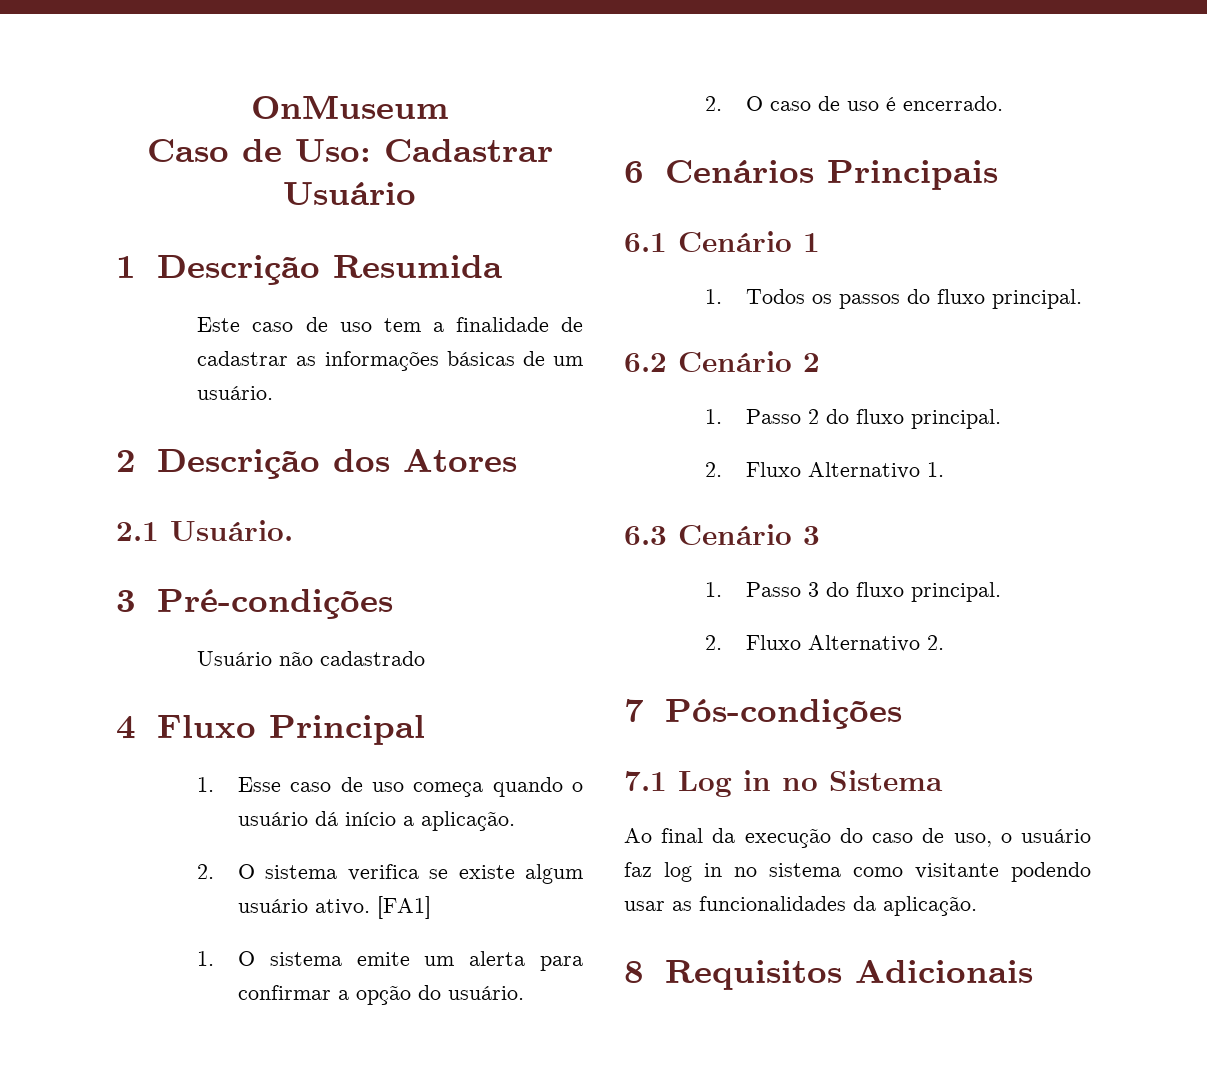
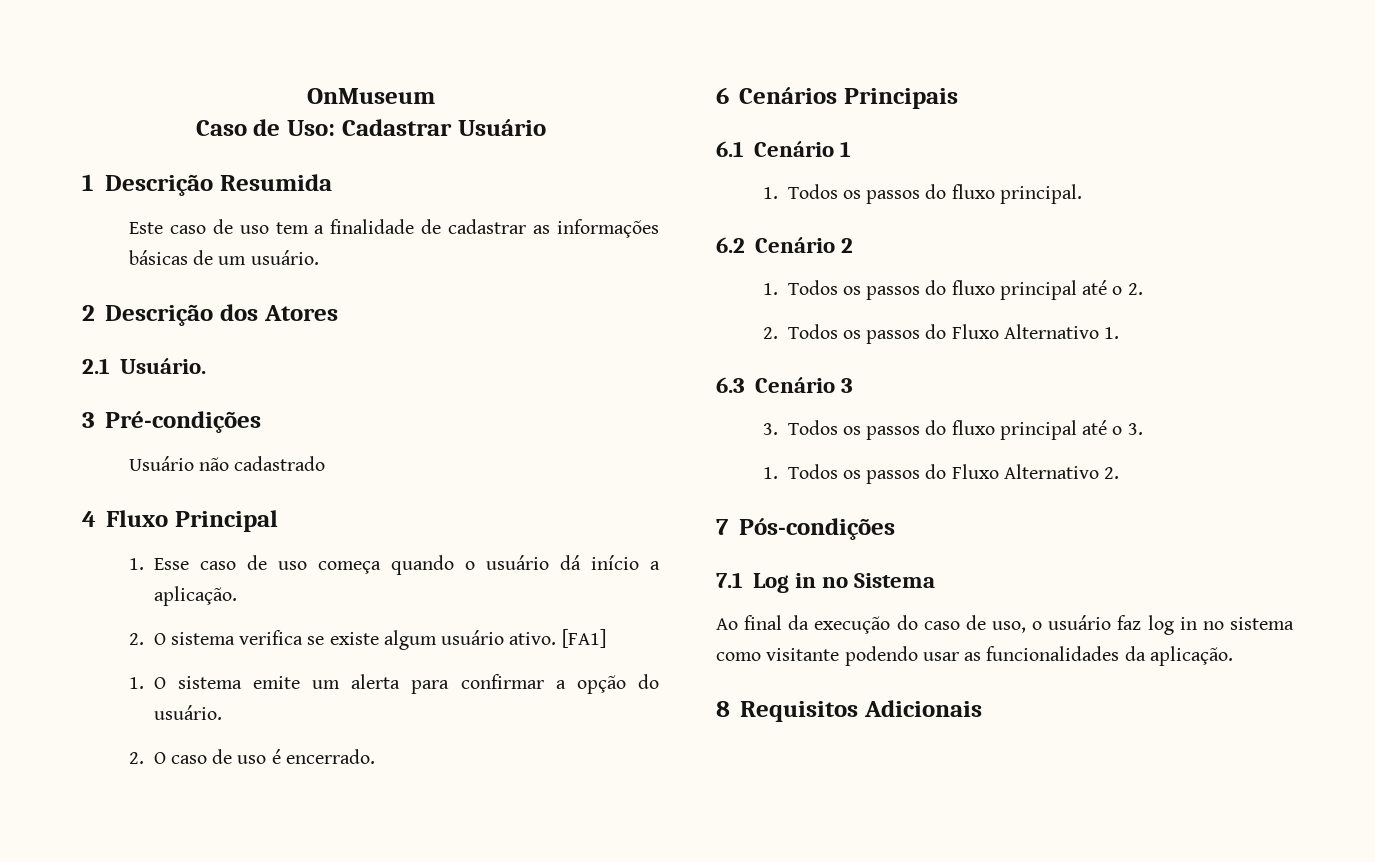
[745,409,1001,429] [705,462,723,477] Passo 2 do fluxo principal. // 2. -> [787,280,1143,300] [762,324,947,344] Todos os passos do fluxo principal até o 2. // 2. Todos os passos do
[705,582,1001,602] [705,635,723,650] 1. Passo 3 do fluxo principal. // 2. -> [762,420,1143,440] [762,464,947,484] 3. Todos os passos do fluxo principal até o 3. // 1. Todos os passos do

